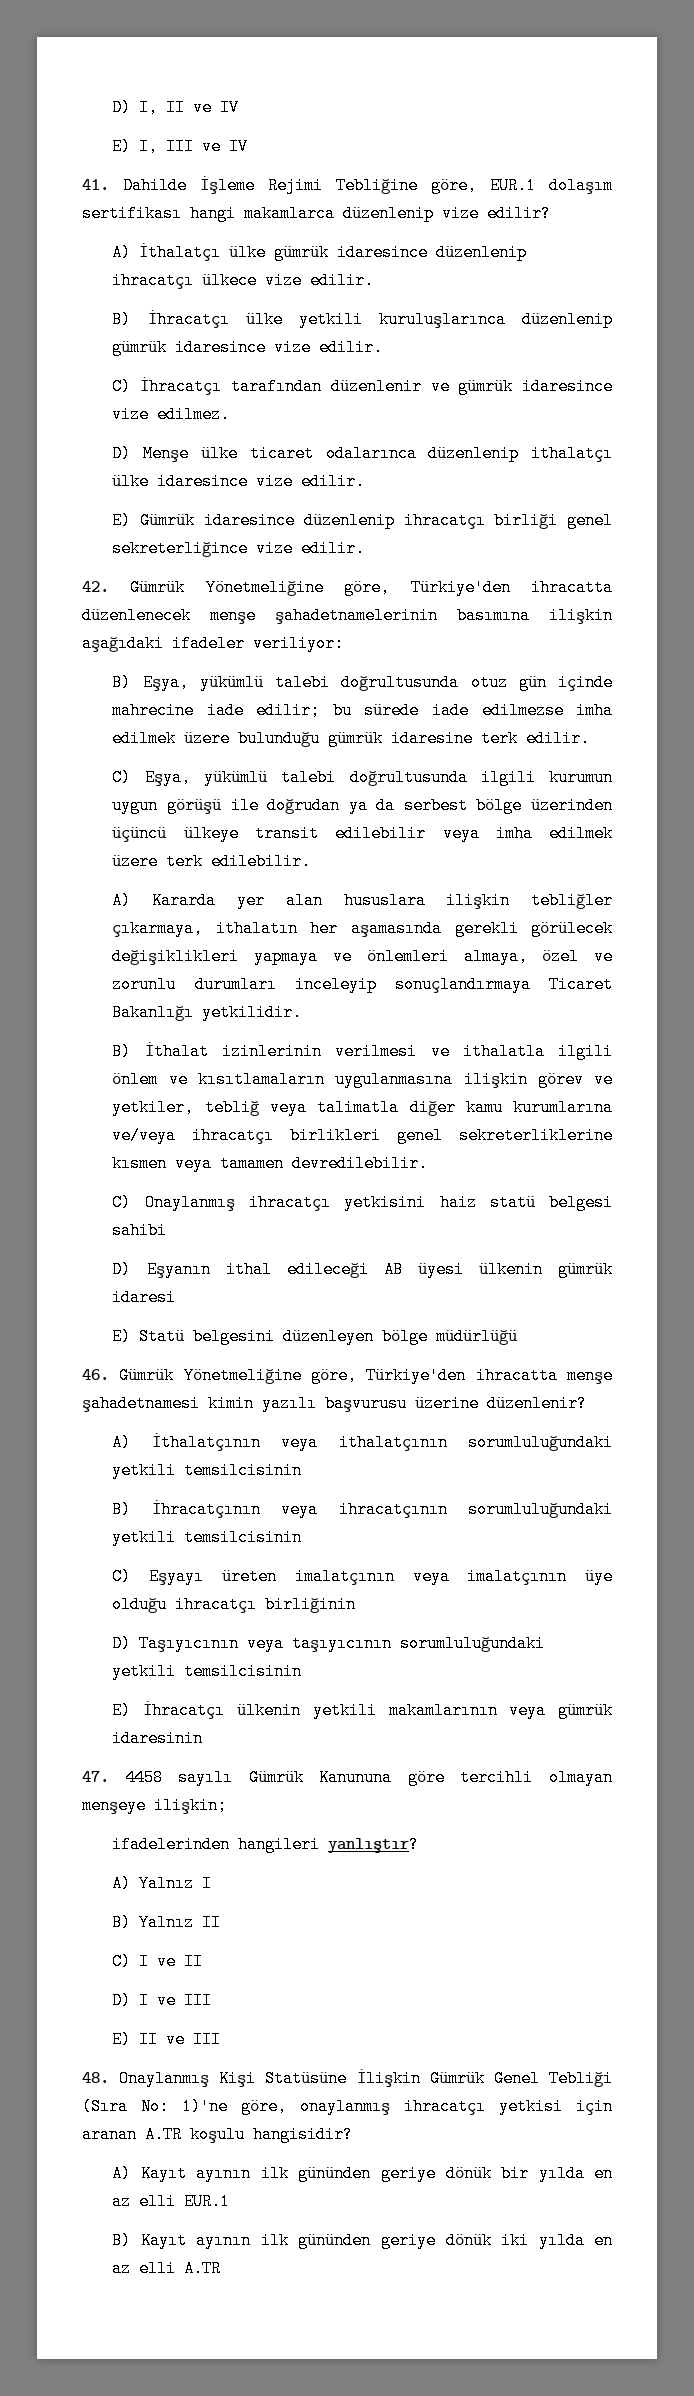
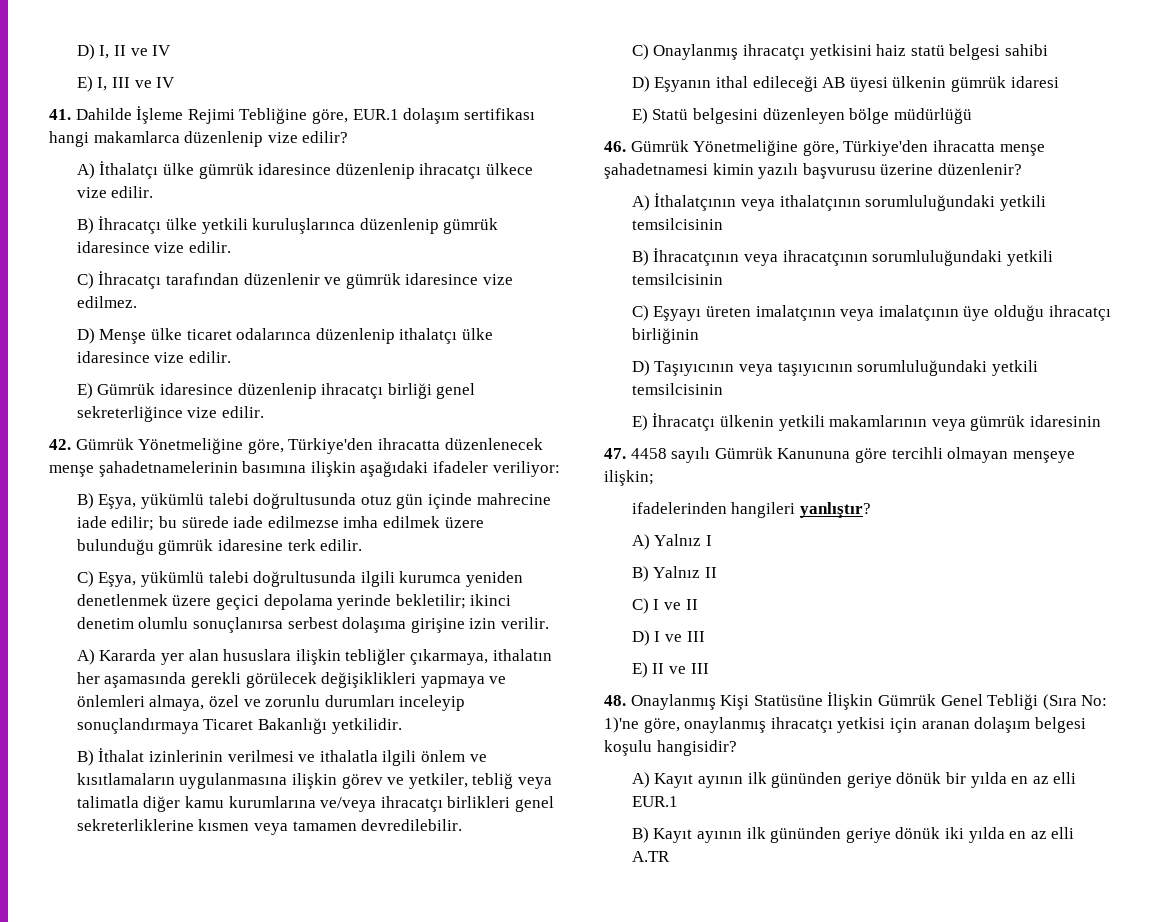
[549,769,613,786] [112,797,614,814] [112,825,613,842] [112,853,312,870] kurumun uygun görüşü ile doğrudan ya da serbest bölge üzerinden üçüncü ülkeye transit edilebilir veya imha edilmek üzere terk edilebilir. -> [399,571,523,587] [76,594,512,610] [76,617,549,633] kurumca yeniden denetlenmek üzere geçici depolama yerinde bekletilir; ikinci denetim olumlu sonuçlanırsa serbest dolaşıma girişine izin verilir.
[145,2126,182,2143] A.TR -> [974,717,1086,733] dolaşım belgesi

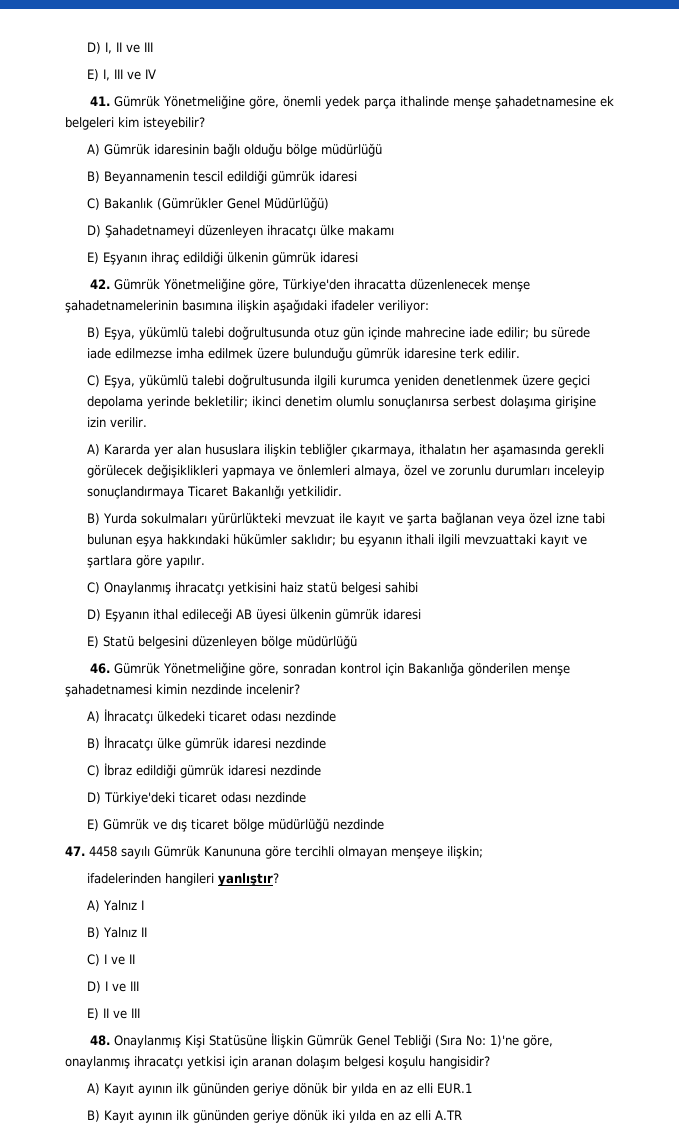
[152,45,172,56] IV -> [143,42,153,52] III
[75,106,535,124] [49,131,349,147] [76,161,533,179] [76,186,154,198] [76,216,499,234] [76,241,231,253] [76,271,513,289] [76,296,137,308] [76,328,493,344] [76,351,231,363] [76,383,476,399] [76,406,264,422] Dahilde İşleme Rejimi Tebliğine göre, EUR.1 dolaşım sertifikası hangi makamlarca düzenlenip vize edilir? // A) İthalatçı ülke gümrük idaresince düzenlenip ihracatçı ülkece vize edilir. // B) İhracatçı ülke yetkili kuruluşlarınca düzenlenip gümrük idaresince vize edilir. // C) İhracatçı tarafından düzenlenir ve gümrük idaresince vize edilmez. // D) Menşe ülke ticaret odalarınca düzenlenip ithalatçı ülke idaresince vize edilir. // E) Gümrük idaresince düzenlenip ihracatçı birliği genel sekreterliğince vize edilir. -> [113,95,614,109] [65,117,205,130] [86,143,382,157] [86,170,357,184] [86,197,329,211] [86,225,394,238] [86,251,358,265] Gümrük Yönetmeliğine göre, önemli yedek parça ithalinde menşe şahadetnamesine ek belgeleri kim isteyebilir? // A) Gümrük idaresinin bağlı olduğu bölge müdürlüğü // B) Beyannamenin tescil edildiği gümrük idaresi // C) Bakanlık (Gümrükler Genel Müdürlüğü) // D) Şahadetnameyi düzenleyen ihracatçı ülke makamı // E) Eşyanın ihraç edildiği ülkenin gümrük idaresi
[98,748,487,766] [76,773,552,789] [76,796,554,812] [76,819,463,835] İthalat izinlerinin verilmesi ve ithalatla ilgili önlem ve kısıtlamaların uygulanmasına ilişkin görev ve yetkiler, tebliğ veya talimatla diğer kamu kurumlarına ve/veya ihracatçı birlikleri genel sekreterliklerine kısmen veya tamamen devredilebilir. -> [102,512,605,526] [86,534,587,547] [86,555,205,568] Yurda sokulmaları yürürlükteki mevzuat ile kayıt ve şarta bağlanan veya özel izne tabi bulunan eşya hakkındaki hükümler saklıdır; bu eşyanın ithali ilgili mevzuattaki kayıt ve şartlara göre yapılır.
[843,140,1045,156] [604,163,1022,179] [631,193,1046,211] [631,218,723,230] [631,248,1053,266] [631,273,723,285] [631,305,1111,321] [631,328,699,344] [631,360,1038,376] [631,383,723,395] [631,413,1101,431] Türkiye'den ihracatta menşe şahadetnamesi kimin yazılı başvurusu üzerine düzenlenir? // A) İthalatçının veya ithalatçının sorumluluğundaki yetkili temsilcisinin // B) İhracatçının veya ihracatçının sorumluluğundaki yetkili temsilcisinin // C) Eşyayı üreten imalatçının veya imalatçının üye olduğu ihracatçı birliğinin // D) Taşıyıcının veya taşıyıcının sorumluluğundaki yetkili temsilcisinin // E) İhracatçı ülkenin yetkili makamlarının veya gümrük idaresinin -> [282,662,570,676] [65,684,300,697] [86,709,336,724] [86,736,326,751] [86,763,321,778] [86,792,306,805] [86,818,384,832] sonradan kontrol için Bakanlığa gönderilen menşe şahadetnamesi kimin nezdinde incelenir? // A) İhracatçı ülkedeki ticaret odası nezdinde // B) İhracatçı ülke gümrük idaresi nezdinde // C) İbraz edildiği gümrük idaresi nezdinde // D) Türkiye'deki ticaret odası nezdinde // E) Gümrük ve dış ticaret bölge müdürlüğü nezdinde

